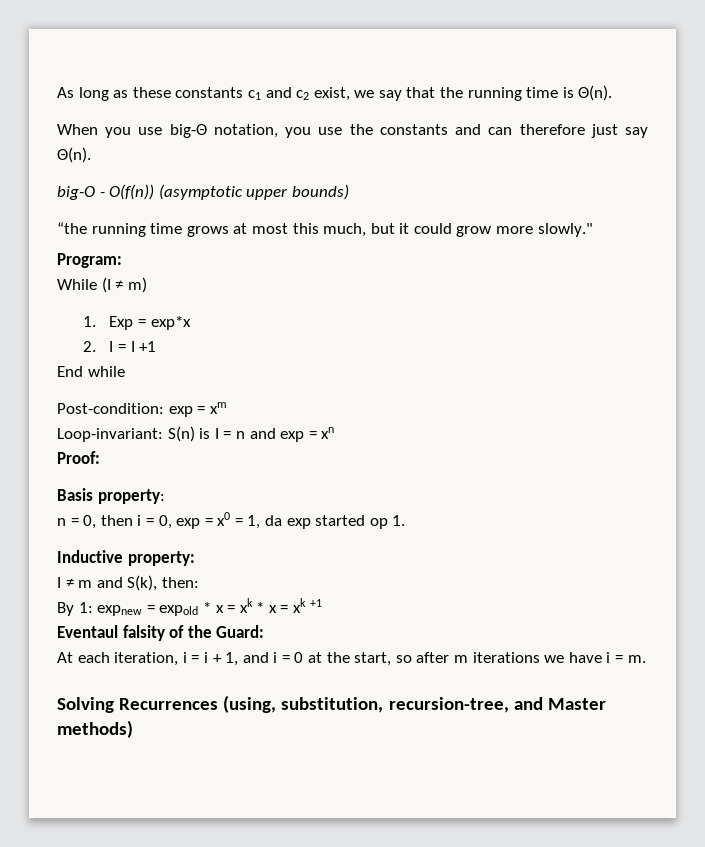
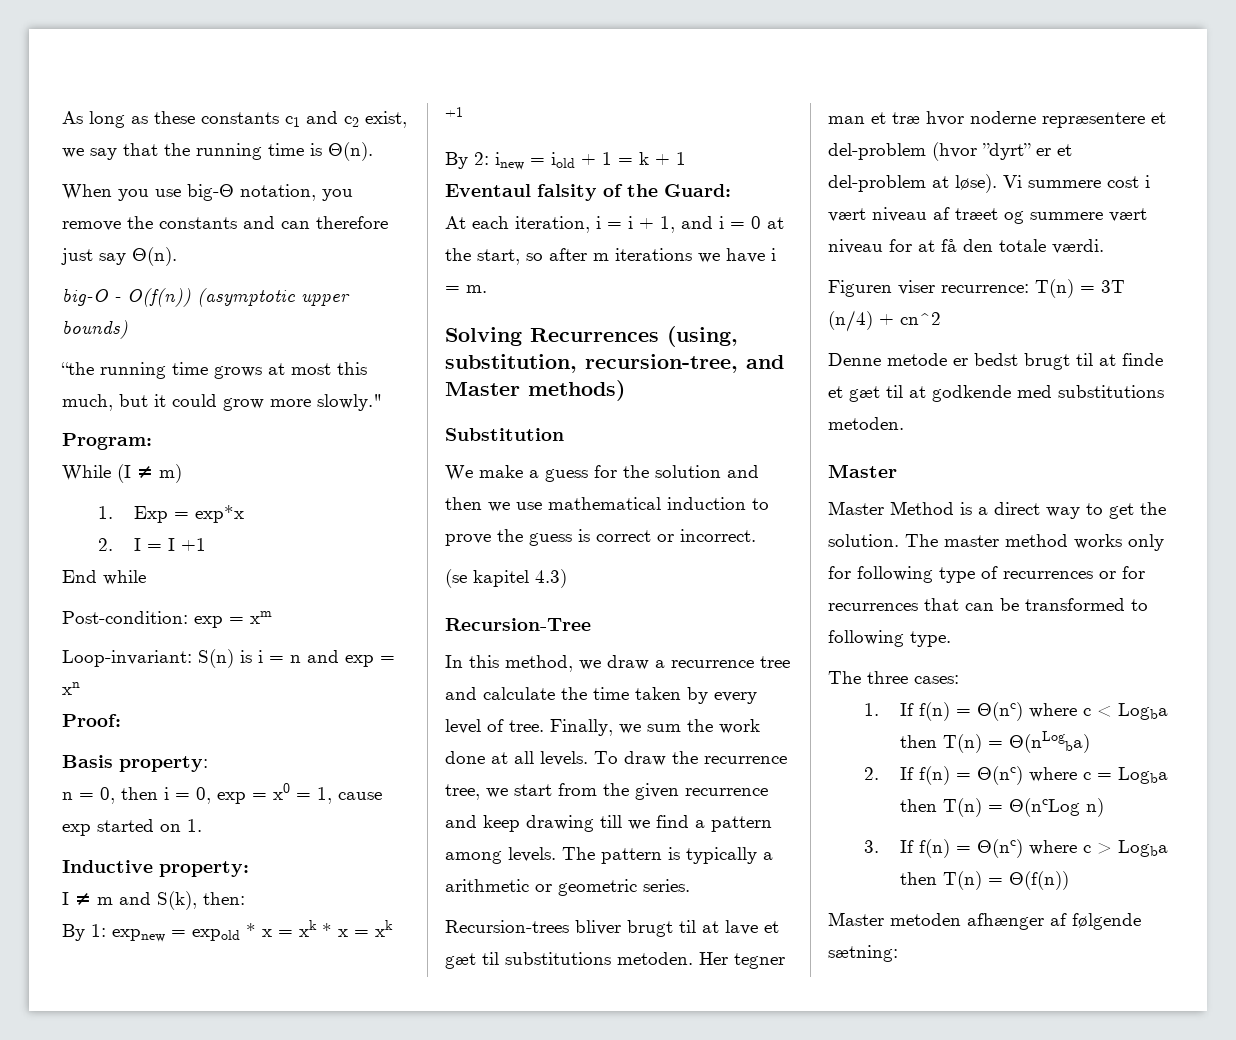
[318,127,343,135] use -> [62,221,121,231] remove
[214,428,219,439] I -> [258,650,263,663] i
[265,515,283,526] da -> [338,792,382,800] cause
[369,518,388,529] op -> [160,824,181,832] on
(322, 603) none -> [445,152,686,170] // By 2: inew = iold + 1 = k + 1
(133, 729) none -> [445,428,564,441] [445,465,759,482] [445,497,769,512] [445,529,756,546] [445,569,567,588] [445,618,591,631] [445,655,790,672] [445,687,757,704] [445,719,760,736] [445,751,787,766] [445,783,768,800] [445,815,772,832] [445,847,773,864] [445,879,690,896] [445,920,779,937] [445,952,785,969] [828,111,1166,128] [828,142,1072,161] [828,174,1150,193] [828,207,1147,224] [828,239,1104,254] [828,279,1125,298] [828,310,941,332] [828,353,1163,370] [828,385,1164,402] [828,417,904,430] [828,464,897,478] [828,501,1166,519] [828,534,1164,551] [828,566,1145,583] [828,598,1148,611] [828,630,951,647] [828,671,959,684] [863,702,1168,721] [899,731,1090,753] [863,766,1168,785] [899,798,1104,817] [863,839,1168,858] [899,871,1069,890] [828,912,1141,930] [828,945,898,962] // Substitution // We make a guess for the solution and then we use mathematical induction to prove the guess is correct or incorrect. // (se kapitel 4.3) // Recursion-Tree // In this method, we draw a recurrence tree and calculate the time taken by every level of tree. Finally, we sum the work done at all levels. To draw the recurrence tree, we start from the given recurrence and keep drawing till we find a pattern among levels. The pattern is typically a arithmetic or geometric series. // Recursion-trees bliver brugt til at lave et gæt til substitutions metoden. Her tegner man et træ hvor noderne repræsentere et del-problem (hvor ”dyrt” er et del-problem at løse). Vi summere cost i vært niveau af træet og summere vært niveau for at få den totale værdi. // Figuren viser recurrence: T(n) = 3T (n/4) + cn^2 // Denne metode er bedst brugt til at finde et gæt til at godkende med substitutions metoden. // Master // Master Method is a direct way to get the solution. The master method works only for following type of recurrences or for recurrences that can be transformed to following type. // The three cases: // 1. If f(n) = Θ(nc) where c < Logba then T(n) = Θ(nLogba) // 2. If f(n) = Θ(nc) where c = Logba then T(n) = Θ(ncLog n) // 3. If f(n) = Θ(nc) where c > Logba then T(n) = Θ(f(n)) // Master metoden afhænger af følgende sætning:

